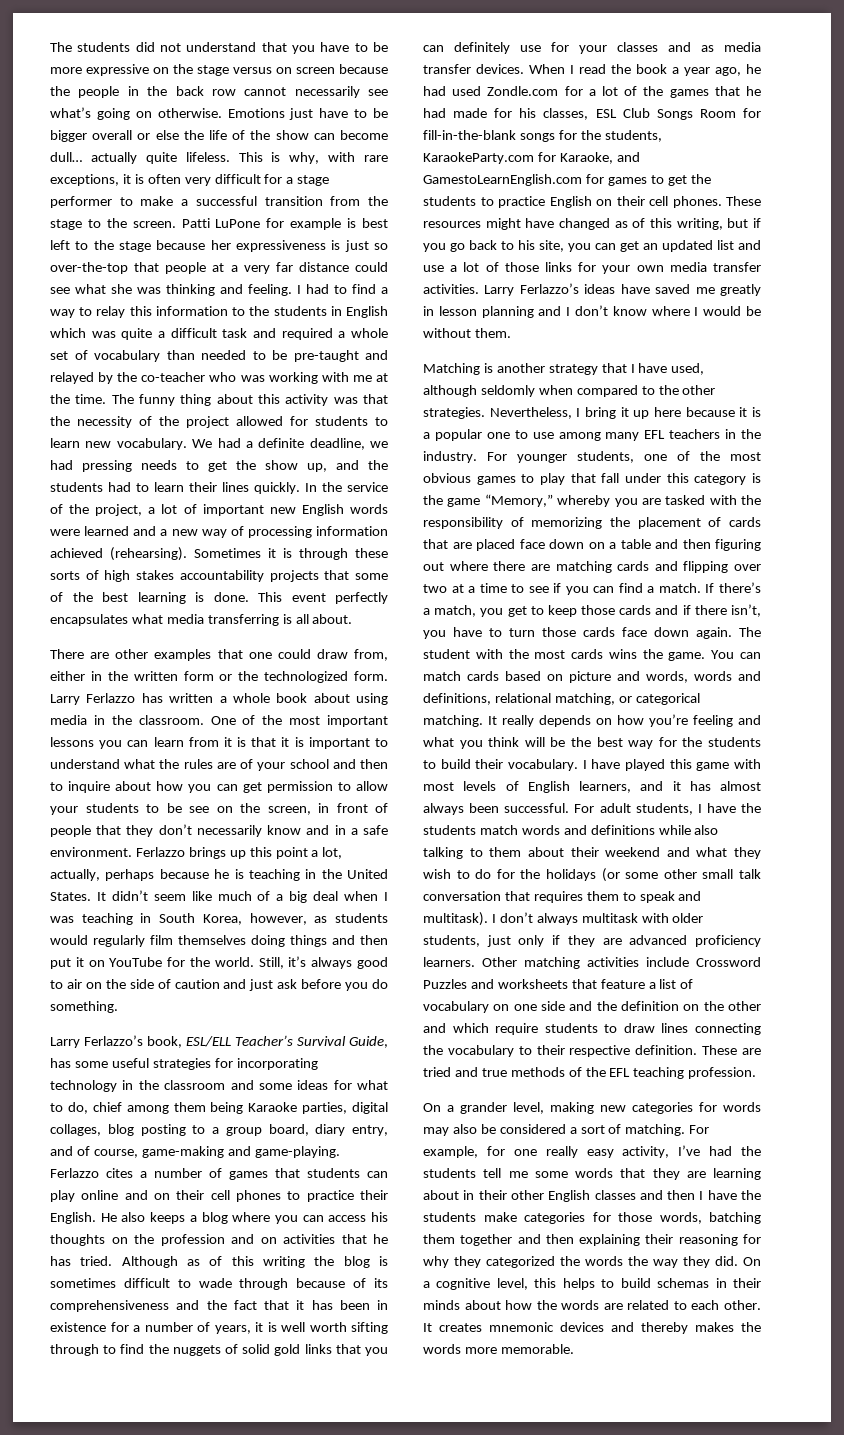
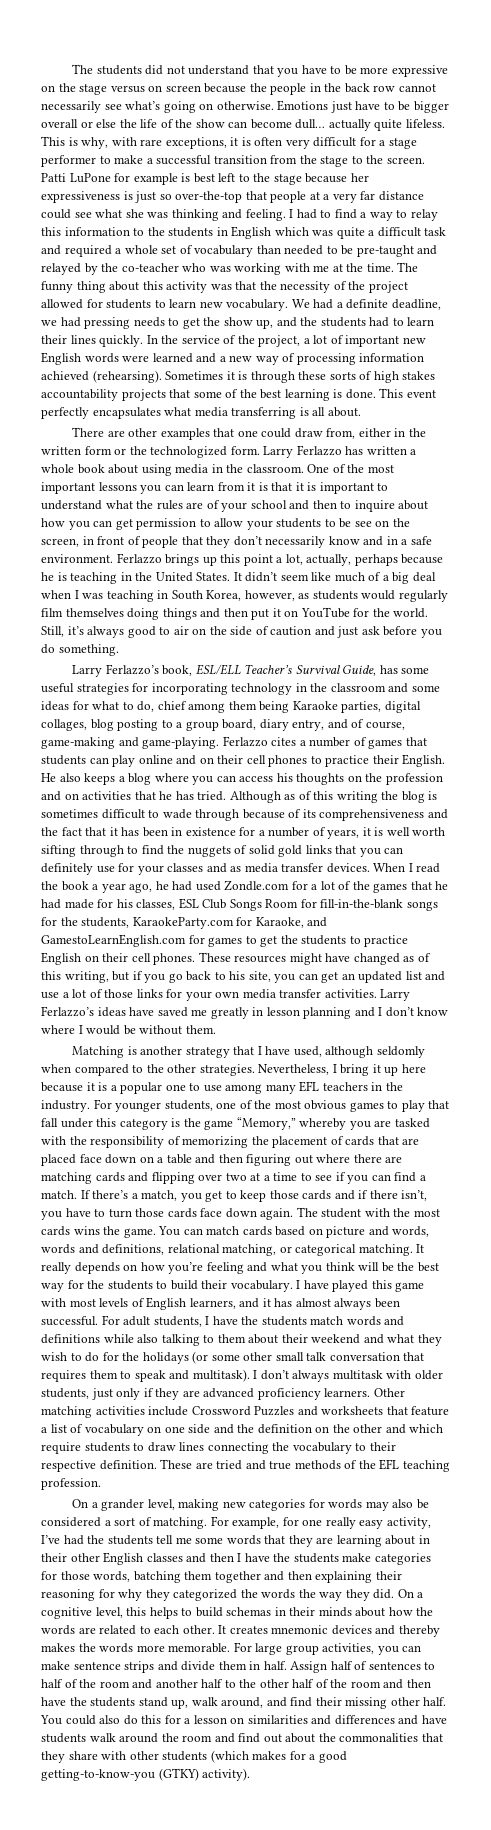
(574, 1349) none -> [233,1642,422,1655] [41,1661,436,1673] [41,1679,431,1689] [41,1697,447,1709] [40,1715,447,1725] [41,1733,443,1743] [41,1750,347,1763] [41,1768,251,1781] For large group activities, you can make sentence strips and divide them in half. Assign half of sentences to half of the room and another half to the other half of the room and then have the students stand up, walk around, and find their missing other half. You could also do this for a lesson on similarities and differences and have students walk around the room and find out about the commonalities that they share with other students (which makes for a good getting-to-know-you (GTKY) activity).

